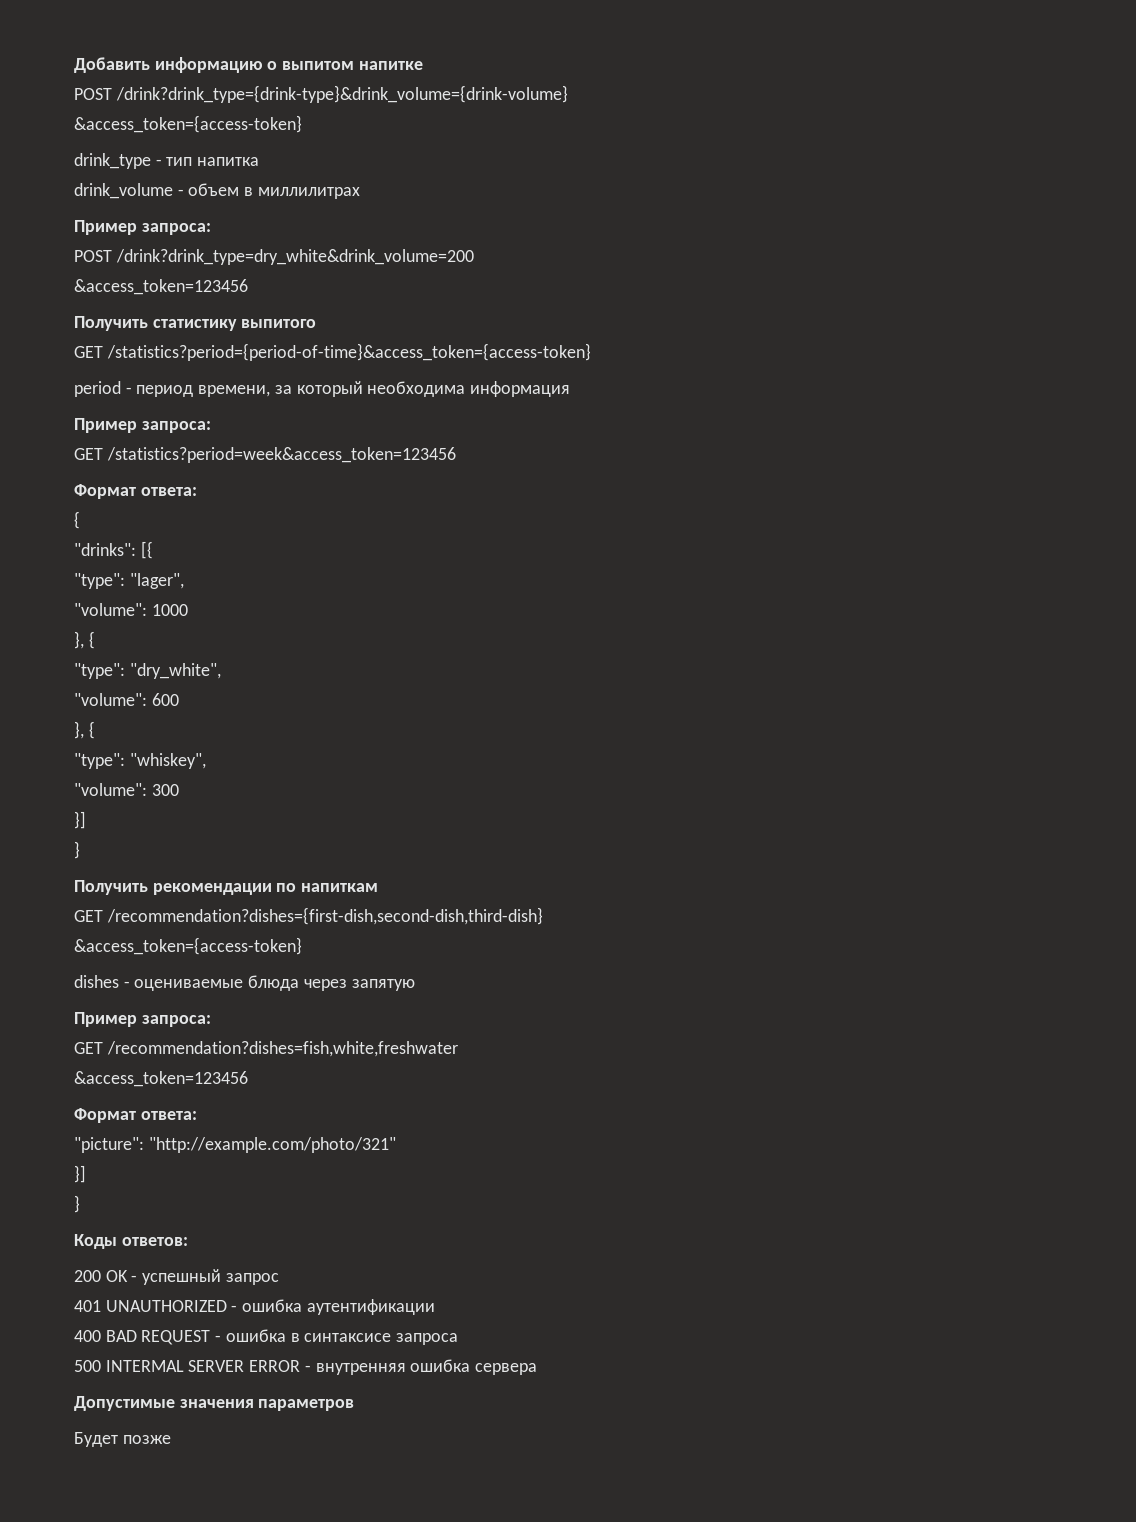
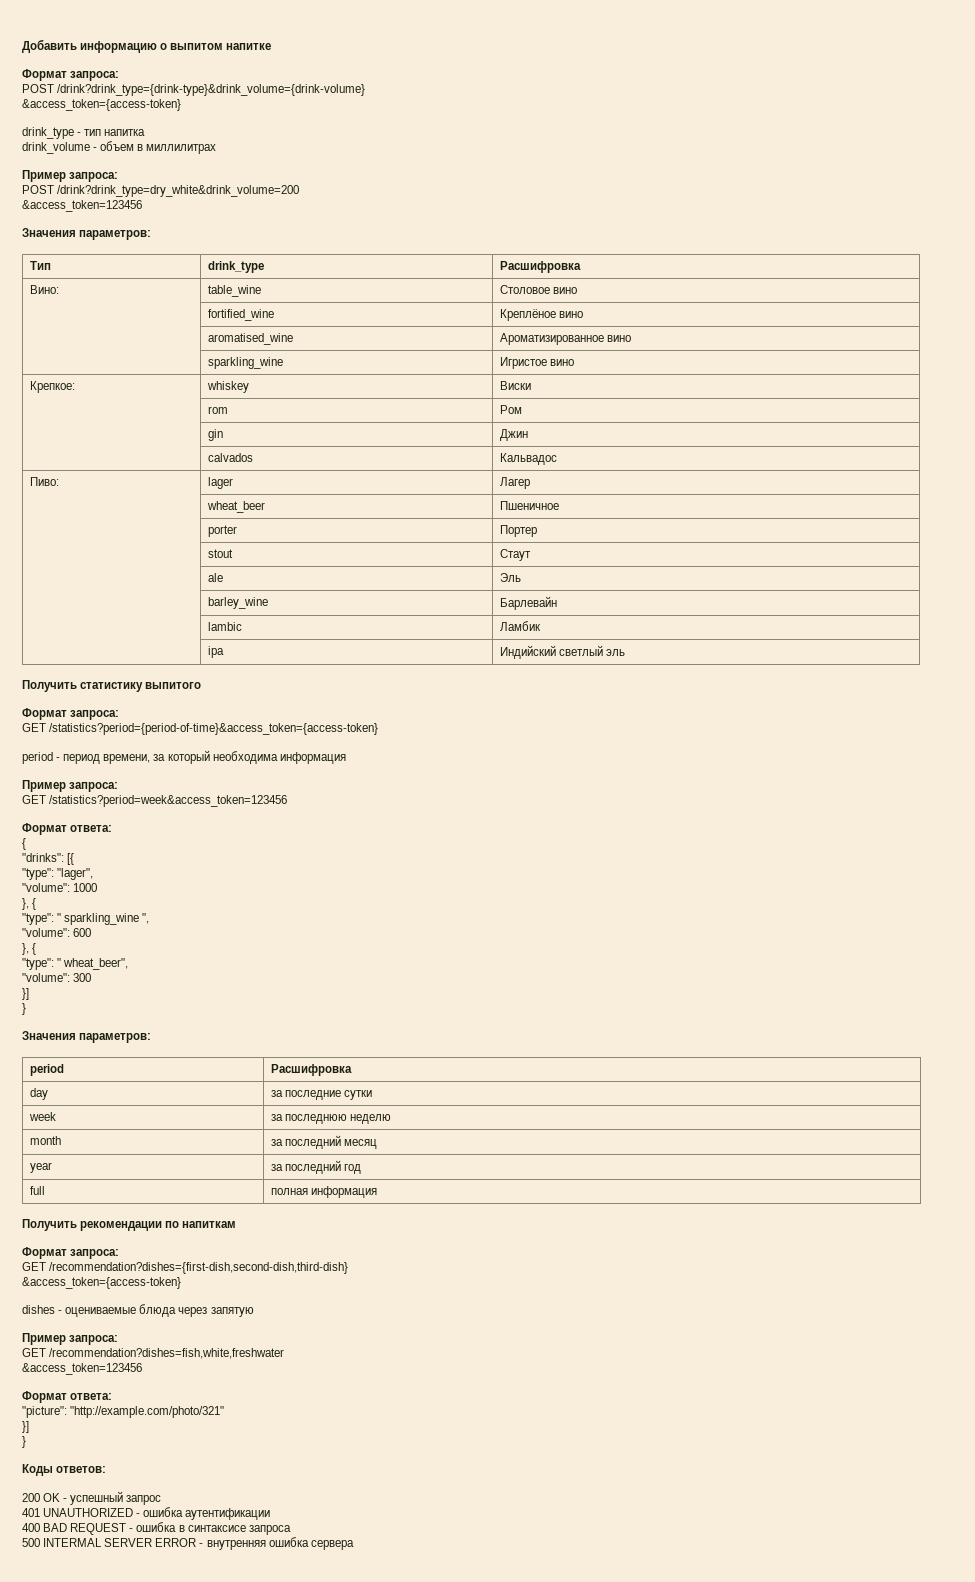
(423, 65) none -> [22,69,120,81] // Формат запроса:
(248, 287) none -> [22,228,152,240] [30,261,52,270] [208,261,265,273] [500,261,582,273] [30,285,60,294] [208,285,262,297] [500,285,578,294] [208,309,275,321] [500,309,584,321] [208,333,294,345] [500,333,632,345] [208,357,284,369] [500,357,575,369] [30,381,76,393] [207,381,250,393] [500,381,532,390] [208,406,229,414] [500,405,523,414] [208,429,224,441] [500,429,529,441] [208,453,254,462] [500,453,558,465] [30,477,60,486] [208,477,234,489] [500,477,531,489] [207,501,266,513] [500,501,560,510] [208,525,238,537] [500,525,538,537] [208,549,234,558] [500,549,532,561] [208,573,224,582] [500,573,522,582] [208,597,269,609] [500,596,558,610] [208,622,243,631] [500,621,542,631] [208,646,225,658] [500,645,626,659] // Значения параметров: // Тип | drink_type | Расшифровка // Вино: | table_wine | Cтоловое вино // | fortified_wine | Креплёное вино // | aromatised_wine | Ароматизированное вино // | sparkling_wine | Игристое вино // Крепкое: | whiskey | Виски // | rom | Ром // | gin | Джин // | calvados | Кальвадос // Пиво: | lager | Лагер // | wheat_beer | Пшеничное // | porter | Портер // | stout | Стаут // | ale | Эль // | barley_wine | Барлевайн // | lambic | Ламбик // | ipa | Индийский светлый эль
(317, 323) none -> [22,708,120,720] // Формат запроса:
[129,663,221,679] "dry_white", -> [57,913,150,925] " sparkling_wine ",
[129,753,206,769] "whiskey", -> [57,958,129,970] " wheat_beer",
(80, 850) none -> [22,1031,152,1043] [30,1064,65,1076] [271,1064,353,1076] [30,1088,49,1100] [271,1090,373,1100] [29,1112,57,1121] [271,1114,392,1124] [30,1136,62,1145] [271,1135,378,1149] [30,1162,53,1173] [271,1160,362,1174] [30,1186,46,1195] [271,1186,378,1198] // Значения параметров: // period | Расшифровка // day | за последние сутки // week | за последнюю неделю // month | за последний месяц // year | за последний год // full | полная информация
(379, 887) none -> [22,1247,120,1259] // Формат запроса:
[74,1396,355,1411] [74,1432,171,1447] // Допустимые значения параметров // Будет позже -> (354, 1545) none

